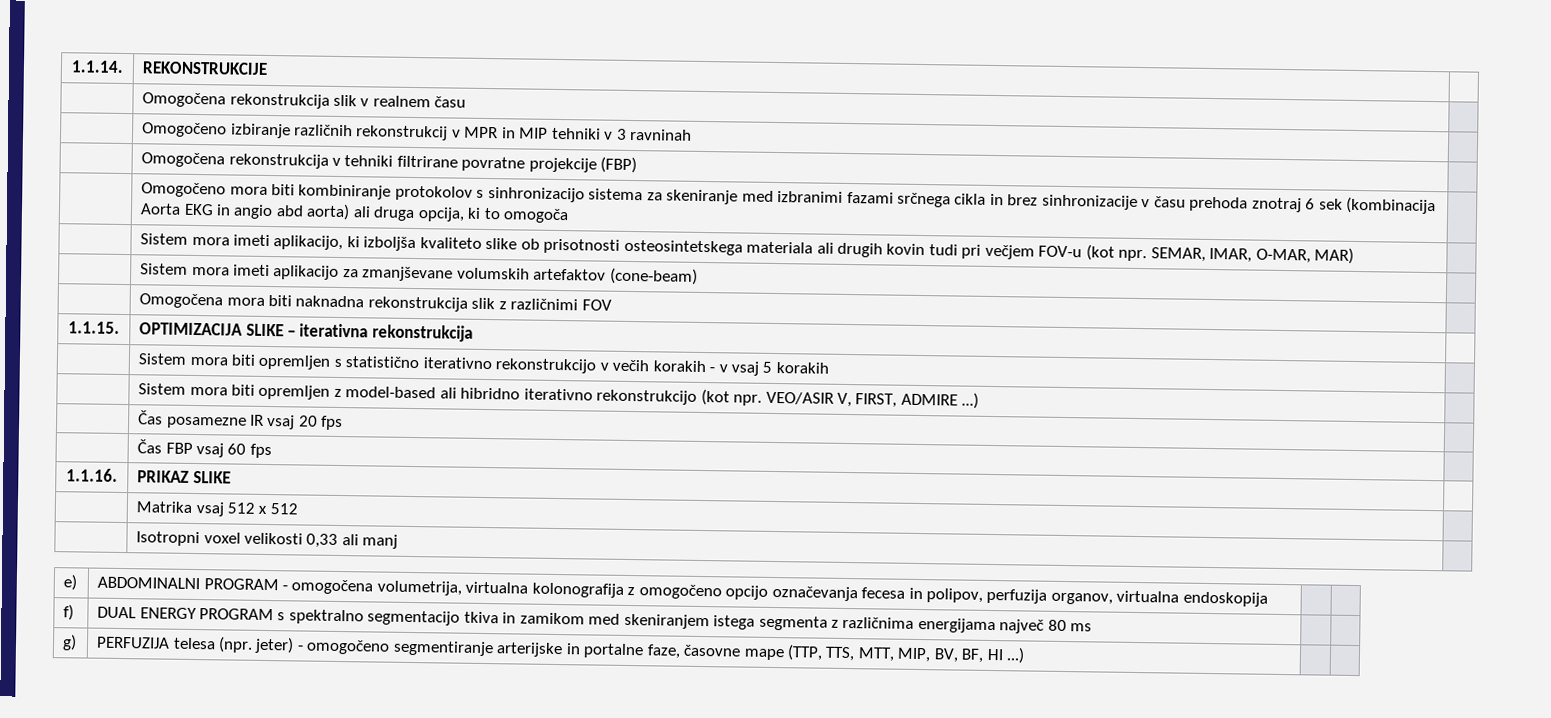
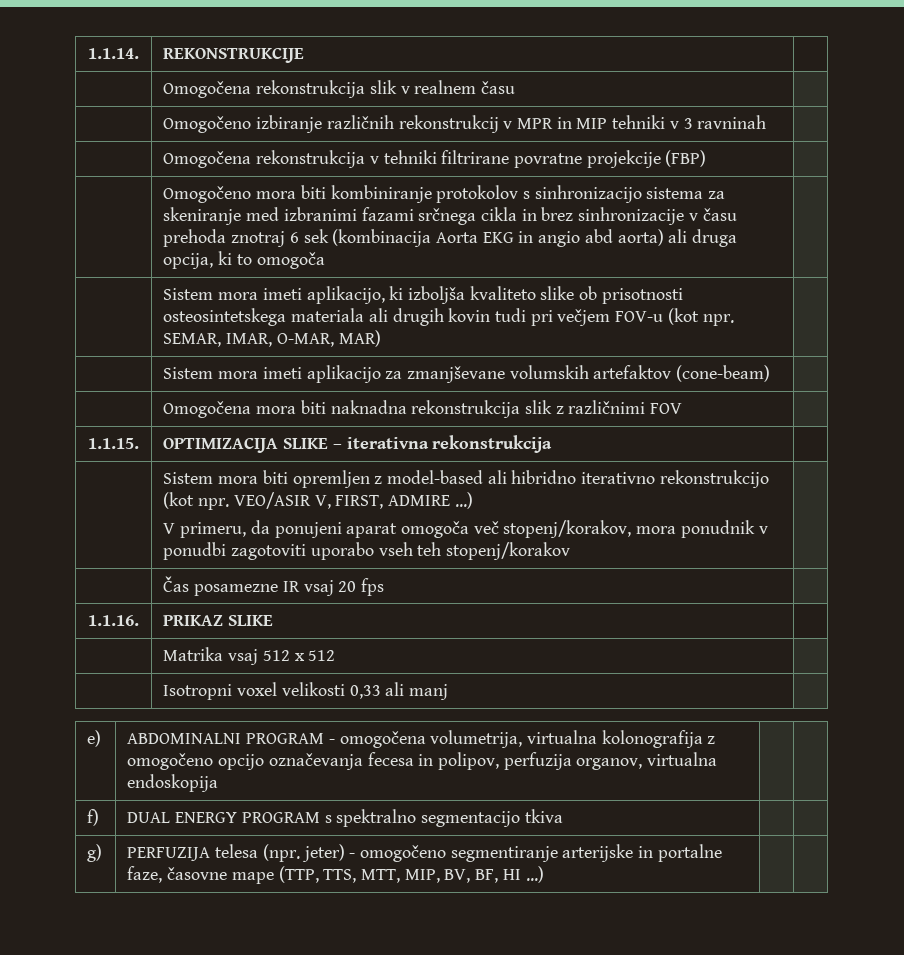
[138,353,829,376] // | Sistem mora biti opremljen s statistično iterativno rekonstrukcijo v večih korakih - v vsaj 5 korakih | -> (553, 444) none
(980, 400) none -> [163,520,768,538] [163,542,570,560] // V primeru, da ponujeni aparat omogoča več stopenj/korakov, mora ponudnik v ponudbi zagotoviti uporabo vseh teh stopenj/korakov
[137,439,272,459] // | Čas FBP vsaj 60 fps | -> (384, 587) none
[502,612,1093,634] in zamikom med skeniranjem istega segmenta z različnima energijama največ 80 ms -> (563, 816) none

